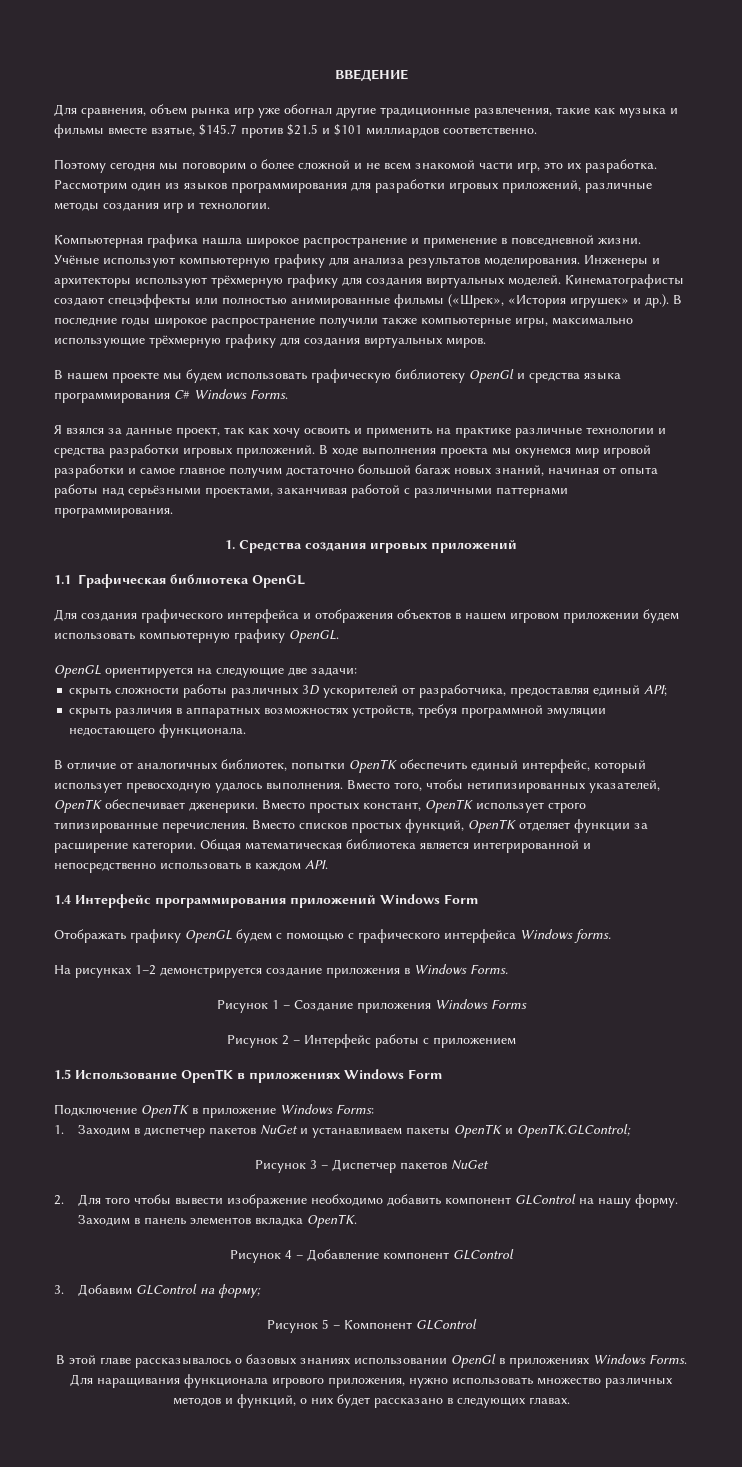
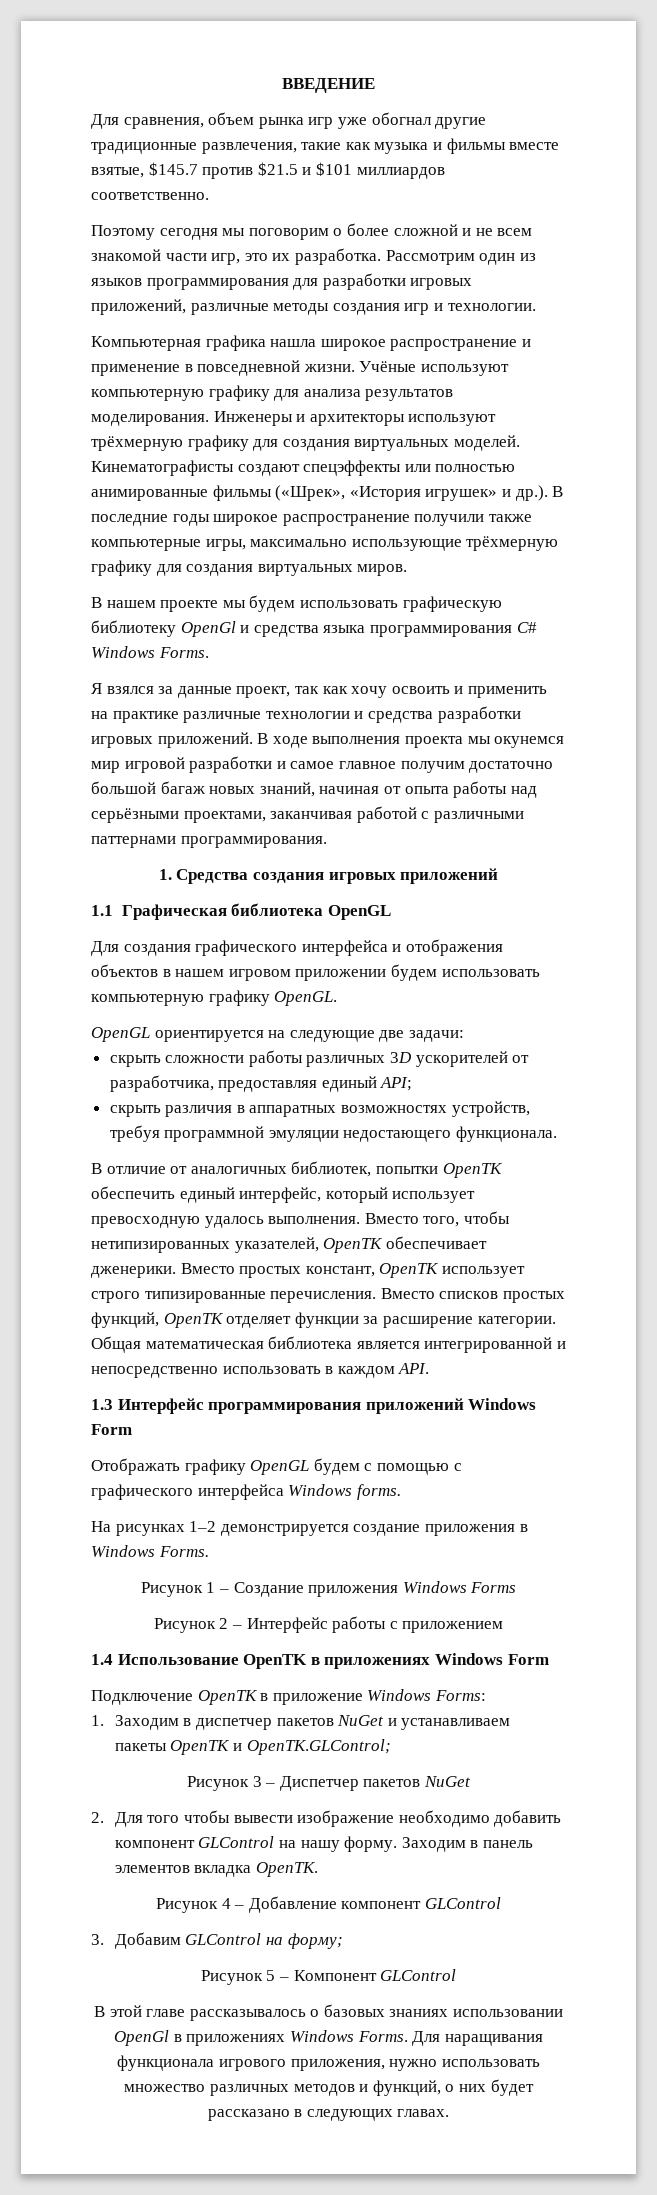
[54,895,71,904] 1.4 -> [91,1399,113,1410] 1.3
[54,1069,71,1079] 1.5 -> [91,1654,113,1665] 1.4

